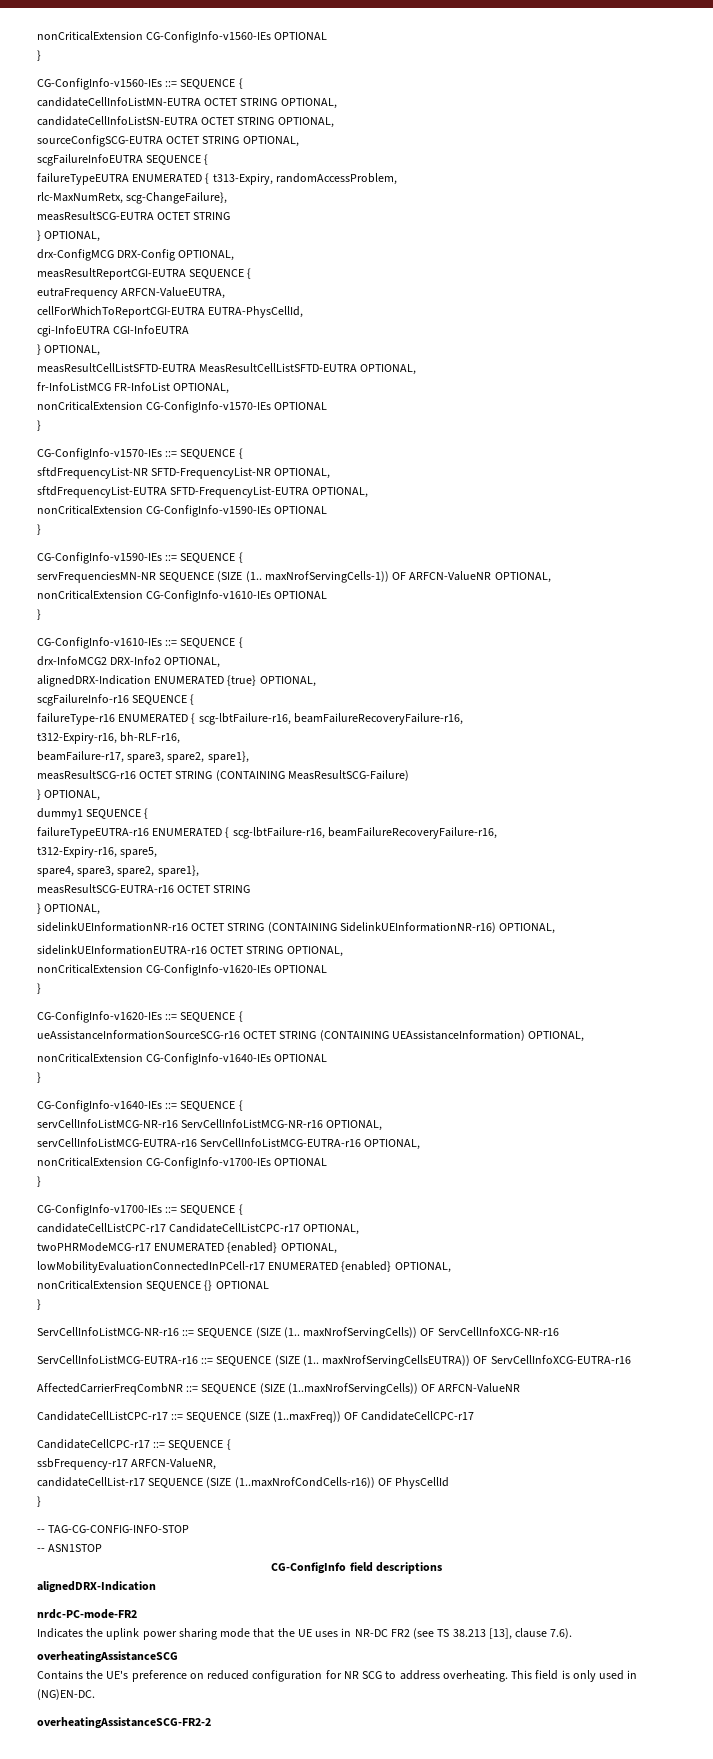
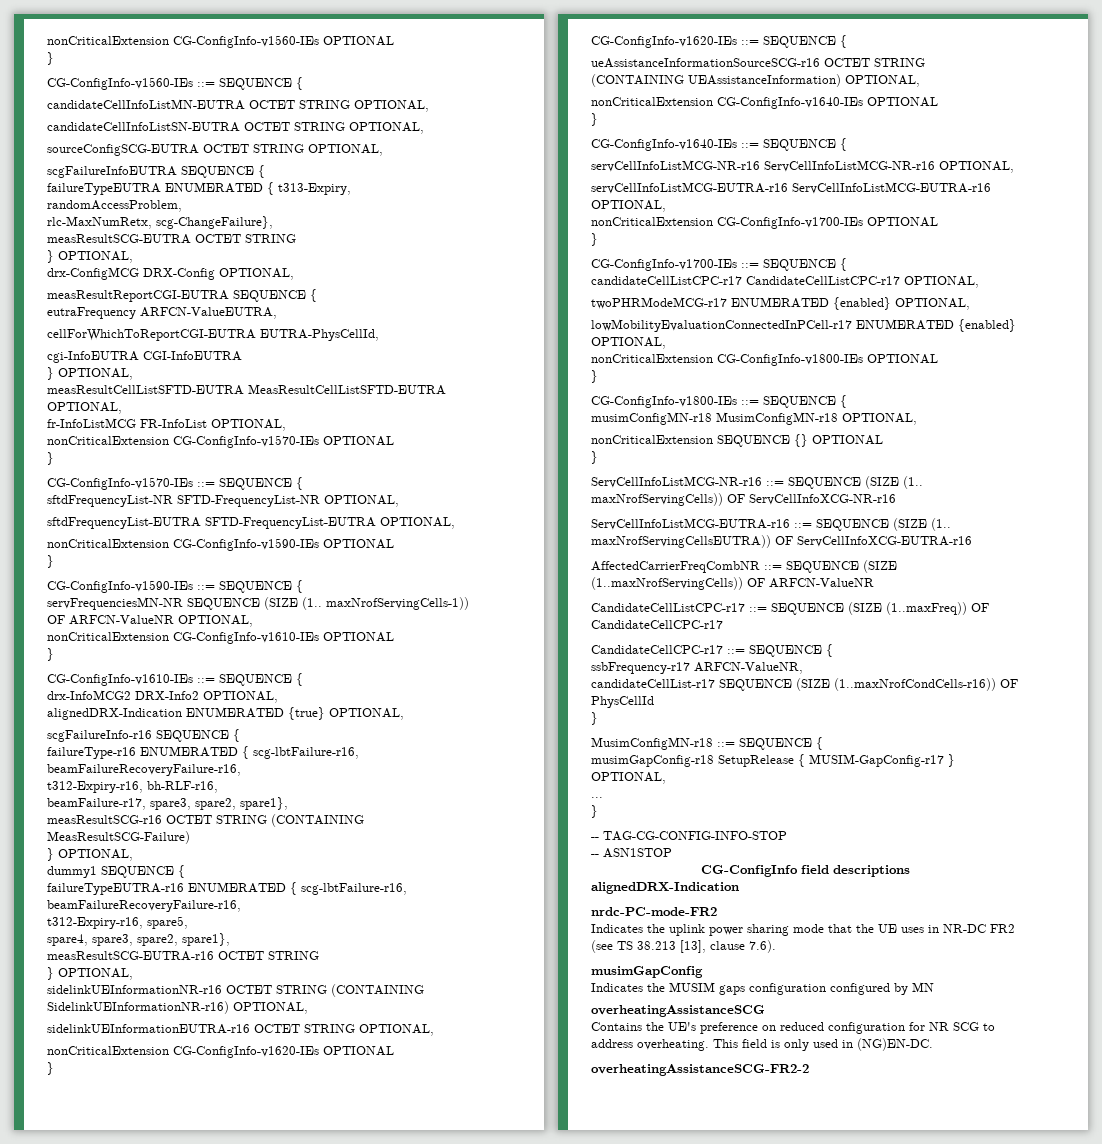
(451, 1267) none -> [591,354,938,366] [591,370,598,383] [591,395,847,408] [591,412,917,425] // nonCriticalExtension CG-ConfigInfo-v1800-IEs OPTIONAL // } // CG-ConfigInfo-v1800-IEs ::= SEQUENCE { // musimConfigMN-r18 MusimConfigMN-r18 OPTIONAL,
(41, 1501) none -> [591,737,823,750] [591,754,955,767] [591,772,666,784] [591,797,603,798] [591,805,598,818] // MusimConfigMN-r18 ::= SEQUENCE { // musimGapConfig-r18 SetupRelease { MUSIM-GapConfig-r17 } OPTIONAL, // ... // }
(573, 1633) none -> [591,966,703,978] [591,982,934,995] // musimGapConfig // Indicates the MUSIM gaps configuration configured by MN

